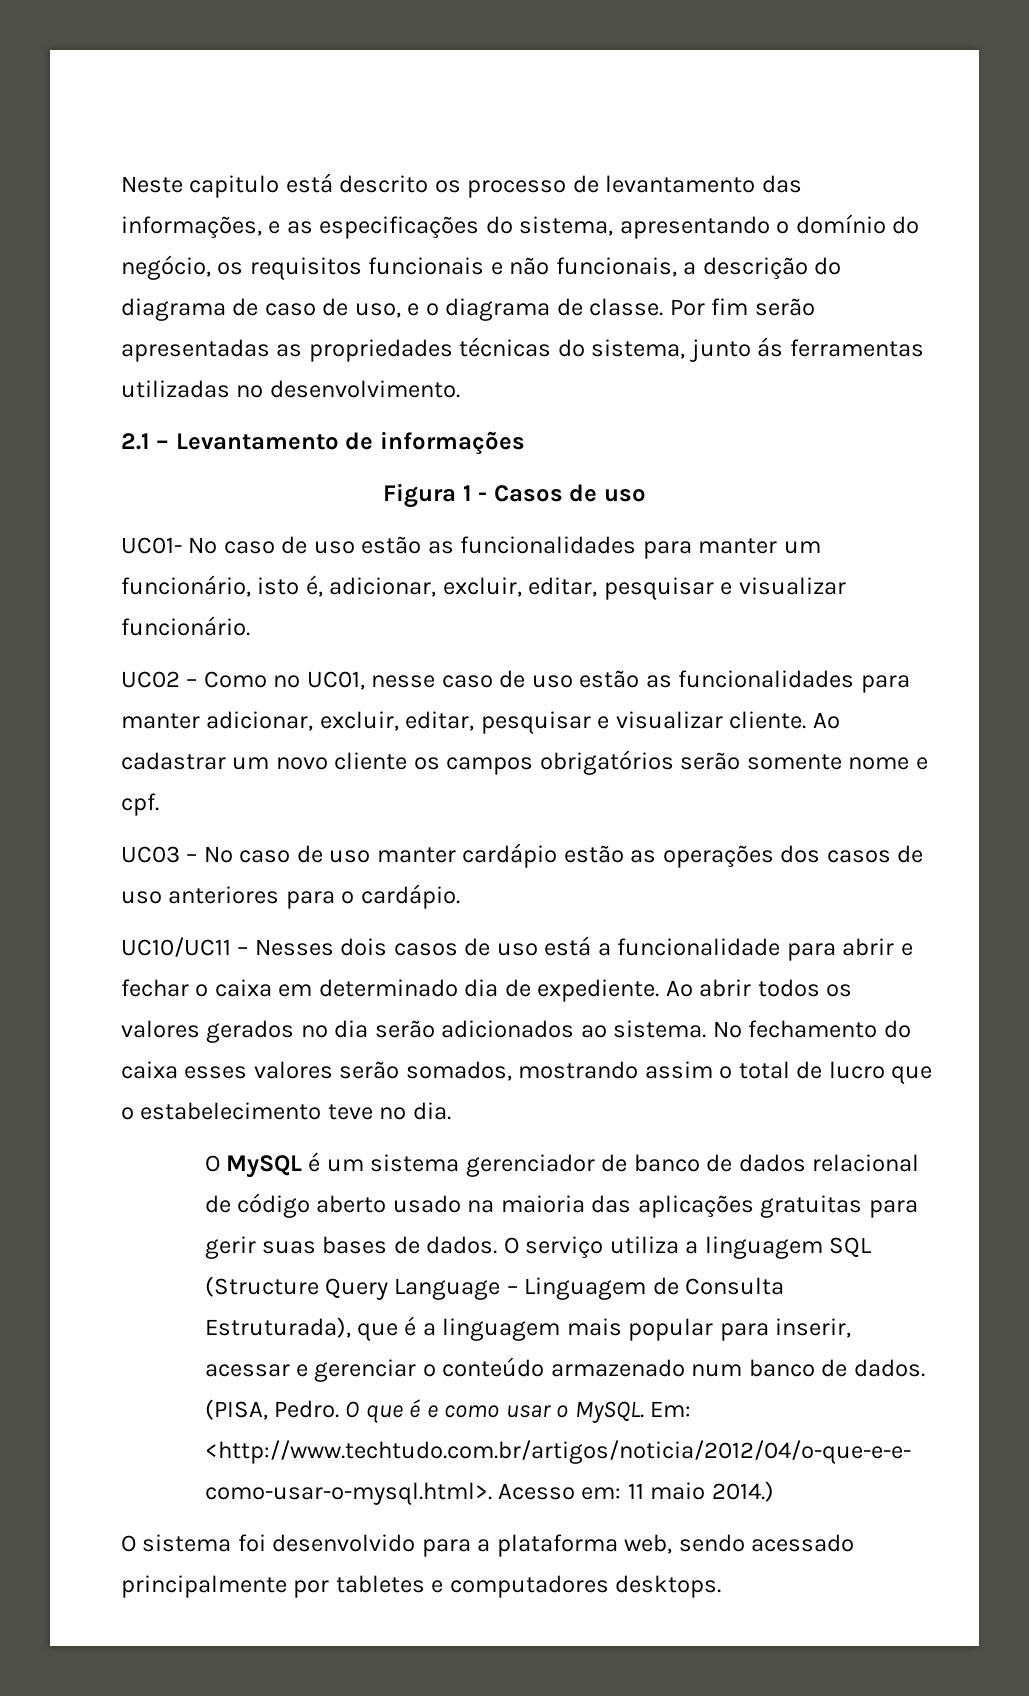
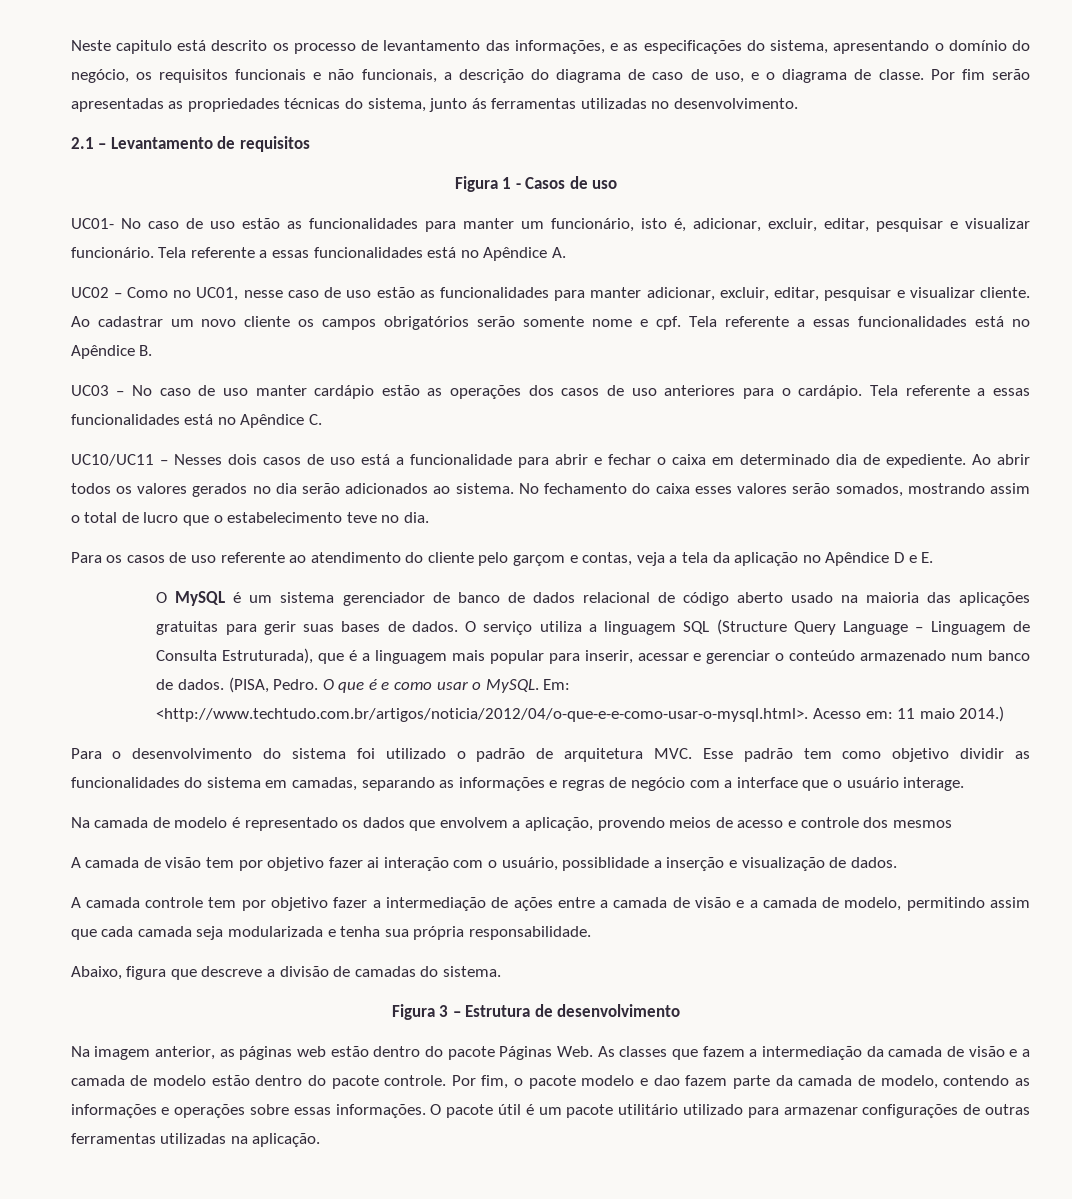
[379,431,525,455] informações -> [239,136,310,152] requisitos
(250, 626) none -> [158,247,566,261] Tela referente a essas funcionalidades está no Apêndice A.
(159, 804) none -> [689,316,1030,327] [70,345,153,359] Tela referente a essas funcionalidades está no Apêndice B.
(460, 896) none -> [870,385,1031,396] [70,414,322,428] Tela referente a essas funcionalidades está no Apêndice C.
(451, 1111) none -> [70,552,934,566] // Para os casos de uso referente ao atendimento do cliente pelo garçom e contas, veja a tela da aplicação no Apêndice D e E.
[120,1534,855,1557] [120,1575,722,1598] O sistema foi desenvolvido para a plataforma web, sendo acessado principalmente por tabletes e computadores desktops. -> [70,748,1031,762] [70,777,965,791] [70,817,952,831] [70,857,897,871] [70,897,1031,911] [70,926,591,940] [70,966,501,980] [391,1004,681,1020] [70,1046,1030,1060] [70,1075,1031,1089] [70,1104,1030,1118] [70,1133,321,1147] Para o desenvolvimento do sistema foi utilizado o padrão de arquitetura MVC. Esse padrão tem como objetivo dividir as funcionalidades do sistema em camadas, separando as informações e regras de negócio com a interface que o usuário interage. // Na camada de modelo é representado os dados que envolvem a aplicação, provendo meios de acesso e controle dos mesmos // A camada de visão tem por objetivo fazer ai interação com o usuário, possiblidade a inserção e visualização de dados. // A camada controle tem por objetivo fazer a intermediação de ações entre a camada de visão e a camada de modelo, permitindo assim que cada camada seja modularizada e tenha sua própria responsabilidade. // Abaixo, figura que descreve a divisão de camadas do sistema. // Figura 3 – Estrutura de desenvolvimento // Na imagem anterior, as páginas web estão dentro do pacote Páginas Web. As classes que fazem a intermediação da camada de visão e a camada de modelo estão dentro do pacote controle. Por fim, o pacote modelo e dao fazem parte da camada de modelo, contendo as informações e operações sobre essas informações. O pacote útil é um pacote utilitário utilizado para armazenar configurações de outras ferramentas utilizadas na aplicação.

